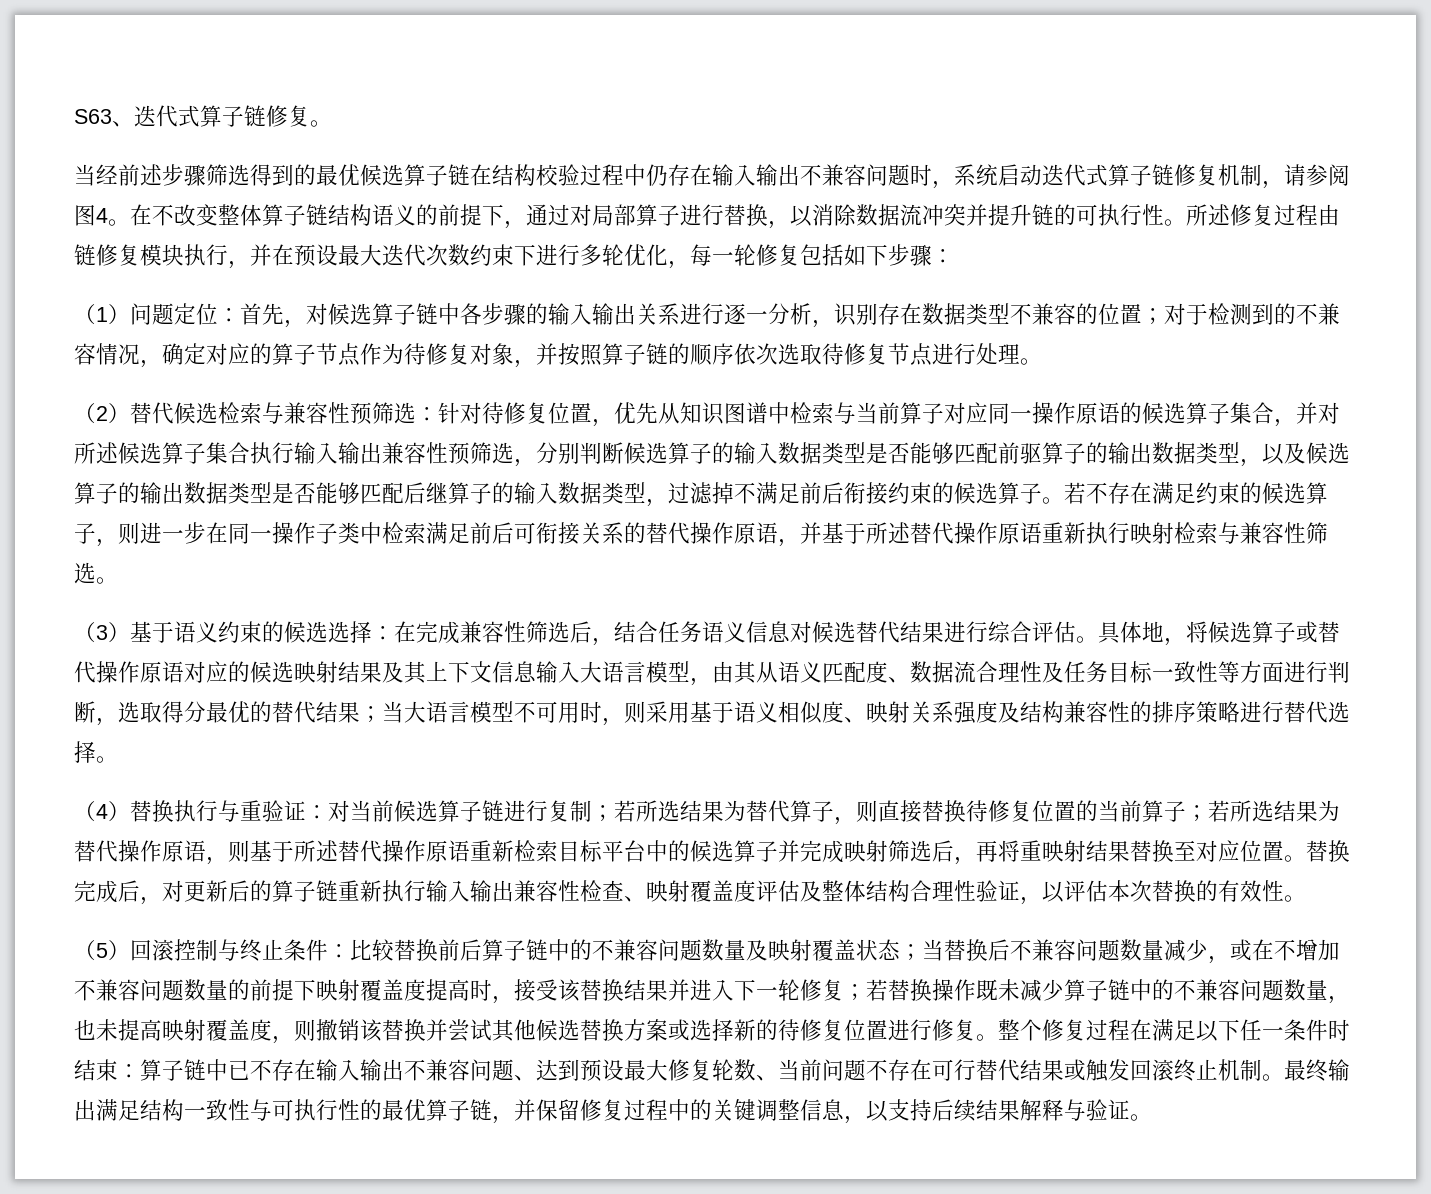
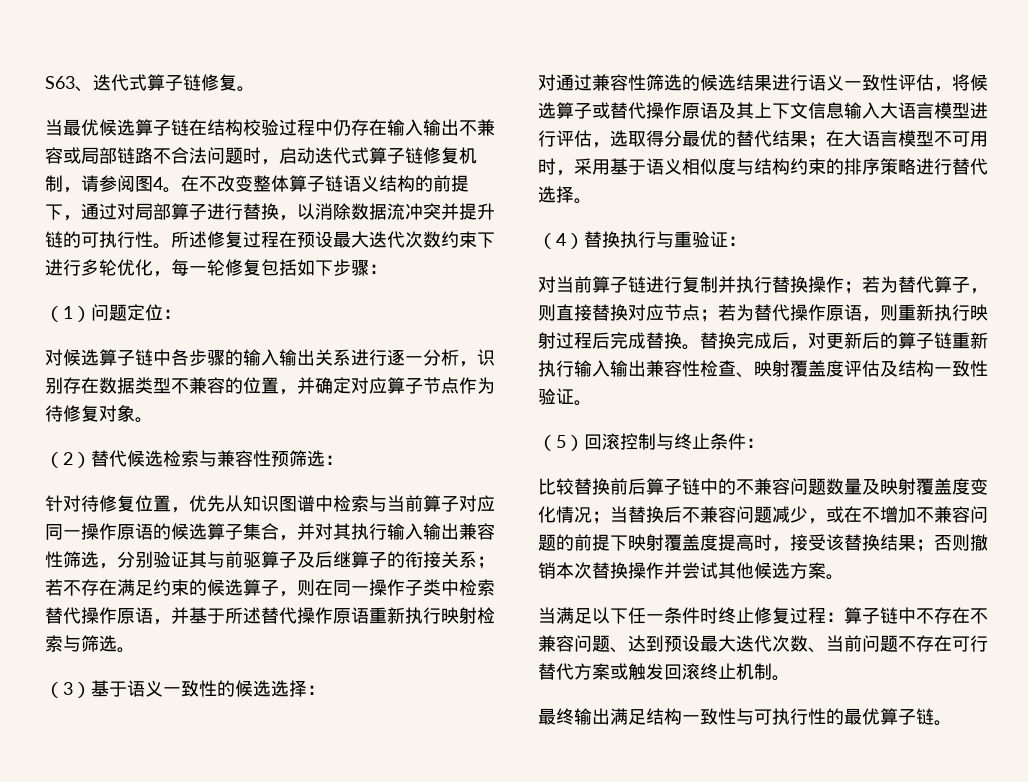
[96,164,316,186] 经前述步骤筛选得到的 -> (63, 127) none
(866, 175) none -> [63,147,207,164] 或局部链路不合法
[954,164,998,186] 系统 -> (279, 162) none
[328,204,416,226] 结构语义 -> [343,175,415,192] 语义结构
[1318,204,1340,226] [74,244,272,269] 由链修复模块执行，并 -> (279, 239) none
[240,303,306,328] 首先， -> (181, 314) //
[1142,303,1340,325] [74,343,162,368] ；对于检测到的不兼容情况， -> [279,377,315,395] ，并
[250,343,272,364] 的 -> (387, 385) none
[514,343,1020,368] ，并按照算子链的顺序依次选取待修复节点进行处理 -> (135, 413) none
(438, 414) none -> (343, 460) //
[74,442,470,465] 所述候选算子集合执行输入输出兼容性预 -> [333,523,495,540] [45,551,63,568] 其执行输入输出兼容性
[580,442,1350,467] [74,482,1064,507] 判断候选算子的输入数据类型是否能够匹配前驱算子的输出数据类型，以及候选算子的输出数据类型是否能够匹配后继算子的输入数据类型，过滤掉不满足前后衔接约束的候选算子。 -> [153,551,495,569] 验证其与前驱算子及后继算子的衔接关系；
[140,522,206,544] 进一步 -> (315, 587) none
[426,522,646,544] 满足前后可衔接关系的 -> (495, 587) none
[1240,522,1306,544] 兼容性 -> (81, 643) none
[218,621,262,643] 约束 -> [163,680,217,697] 一致性
[394,621,1164,646] 在完成兼容性筛选后，结合任务语义信息对候选替代结果进行综合评估。具体地 -> [538,74,934,91] // 对通过兼容性筛选的候选结果进行语义一致性评估
[184,661,382,683] 对应的候选映射结果 -> (718, 110) none
[690,661,1350,686] [74,701,96,723] ，由其从语义匹配度、数据流合理性及任务目标一致性等方面进行判断 -> [970,102,988,119] [538,130,592,147] 进行评估
[382,701,404,723] 当 -> [826,130,844,147] 在
[624,701,646,723] 则 -> (574, 173) none
[844,701,1130,724] 、映射关系强度及结构兼容性 -> [736,158,826,175] 与结构约束
[328,800,438,822] 对当前候选 -> [538,276,592,293] // 对当前
[592,800,724,822] ；若所选结果 -> [718,276,880,294] 并执行替换操作；若
[966,800,1318,822] 待修复位置的当前算子；若所选结果 -> [628,304,736,322] 对应节点；若
[250,840,1284,865] 基于所述替代操作原语重新检索目标平台中的候选算子并完成映射筛选后，再将重映射结果替换至对应位置 -> [898,304,988,321] [538,332,682,349] 重新执行映射过程后完成替换
[822,880,1284,905] 整体结构合理性验证，以评估本次替换的有效性 -> [898,360,988,377] [538,388,574,405] 结构一致性验证
(350, 951) none -> (764, 443) //
[856,939,900,961] 状态 -> [952,478,988,495] [538,506,592,523] 度变化情况
[1120,939,1164,961] 数量 -> (772, 514) none
[184,979,228,1001] 数量 -> (556, 542) none
[668,979,1350,1004] [74,1019,1152,1044] 并进入下一轮修复；若替换操作既未减少算子链中的不兼容问题数量，也未提高映射覆盖度，则撤销该替换并尝试其他候选替换方案或选择新的待修复位置进行修复。整个修复过程在 -> [916,534,988,552] [538,562,844,580] [538,607,556,624] ；否则撤销本次替换操作并尝试其他候选方案。 // 当
[74,1059,404,1081] 结束：算子链中已不存在输入输出 -> [718,607,970,624] 终止修复过程：算子链中不存在
[668,1059,734,1081] 修复轮 -> [736,635,790,652] 迭代次
[1020,1059,1064,1081] 结果 -> [574,663,610,680] 方案
(1284, 1077) none -> (790, 678) //
[492,1099,1130,1124] ，并保留修复过程中的关键调整信息，以支持后续结果解释与验证 -> (934, 716) none

